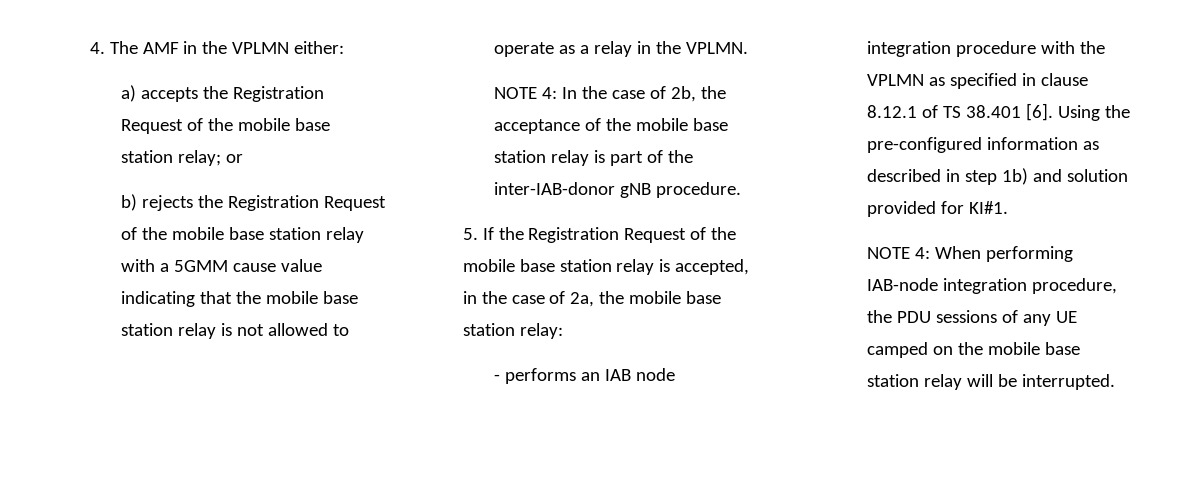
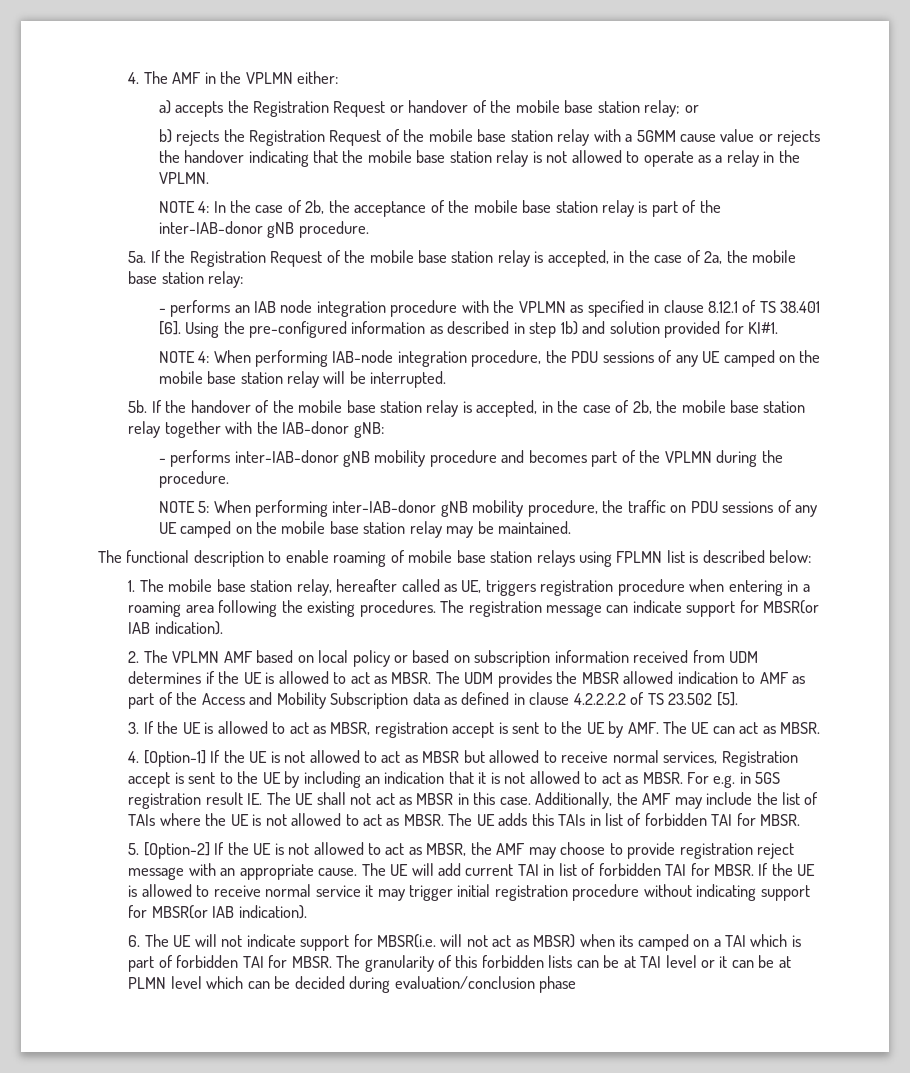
(184, 126) none -> [389,100,469,113] or handover
(322, 265) none -> [758,130,821,146] [158,150,245,163] or rejects the handover
[462,228,478,240] 5. -> [128,251,147,263] 5a.
(1115, 382) none -> [128,400,806,417] [128,421,384,438] [158,450,783,467] [158,471,229,488] [158,500,818,517] [158,521,572,538] [98,550,812,567] [128,579,810,596] [128,600,820,617] [128,621,223,635] [128,650,759,667] [128,671,805,688] [128,692,738,709] [128,721,821,738] [128,750,798,767] [128,771,781,788] [128,792,819,809] [128,813,801,826] [128,842,794,859] [128,863,816,880] [128,884,810,901] [128,905,307,919] [128,934,801,951] [128,955,791,972] [128,976,576,993] // 5b. If the handover of the mobile base station relay is accepted, in the case of 2b, the mobile base station relay together with the IAB-donor gNB: // - performs inter-IAB-donor gNB mobility procedure and becomes part of the VPLMN during the procedure. // NOTE 5: When performing inter-IAB-donor gNB mobility procedure, the traffic on PDU sessions of any UE camped on the mobile base station relay may be maintained. // The functional description to enable roaming of mobile base station relays using FPLMN list is described below: // 1. The mobile base station relay, hereafter called as UE, triggers registration procedure when entering in a roaming area following the existing procedures. The registration message can indicate support for MBSR(or IAB indication). // 2. The VPLMN AMF based on local policy or based on subscription information received from UDM determines if the UE is allowed to act as MBSR. The UDM provides the MBSR allowed indication to AMF as part of the Access and Mobility Subscription data as defined in clause 4.2.2.2.2 of TS 23.502 [5]. // 3. If the UE is allowed to act as MBSR, registration accept is sent to the UE by AMF. The UE can act as MBSR. // 4. [Option-1] If the UE is not allowed to act as MBSR but allowed to receive normal services, Registration accept is sent to the UE by including an indication that it is not allowed to act as MBSR. For e.g. in 5GS registration result IE. The UE shall not act as MBSR in this case. Additionally, the AMF may include the list of TAIs where the UE is not allowed to act as MBSR. The UE adds this TAIs in list of forbidden TAI for MBSR. // 5. [Option-2] If the UE is not allowed to act as MBSR, the AMF may choose to provide registration reject message with an appropriate cause. The UE will add current TAI in list of forbidden TAI for MBSR. If the UE is allowed to receive normal service it may trigger initial registration procedure without indicating support for MBSR(or IAB indication). // 6. The UE will not indicate support for MBSR(i.e. will not act as MBSR) when its camped on a TAI which is part of forbidden TAI for MBSR. The granularity of this forbidden lists can be at TAI level or it can be at PLMN level which can be decided during evaluation/conclusion phase

